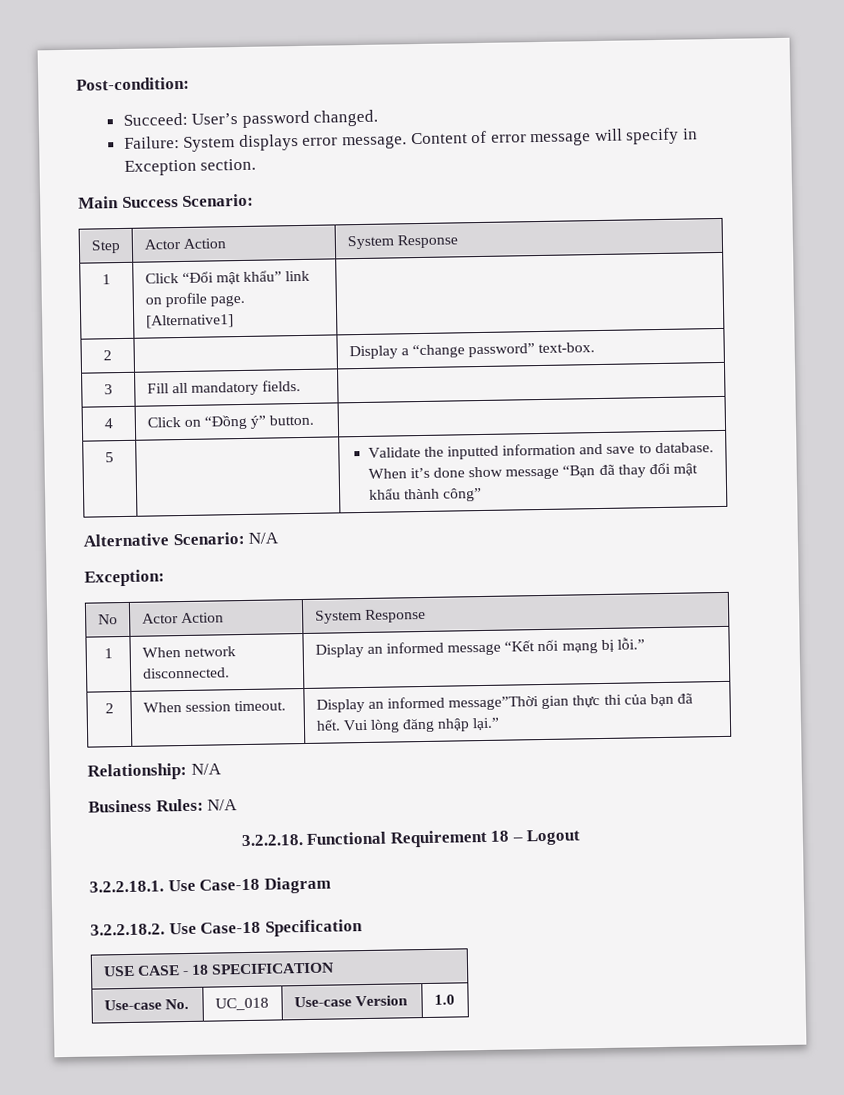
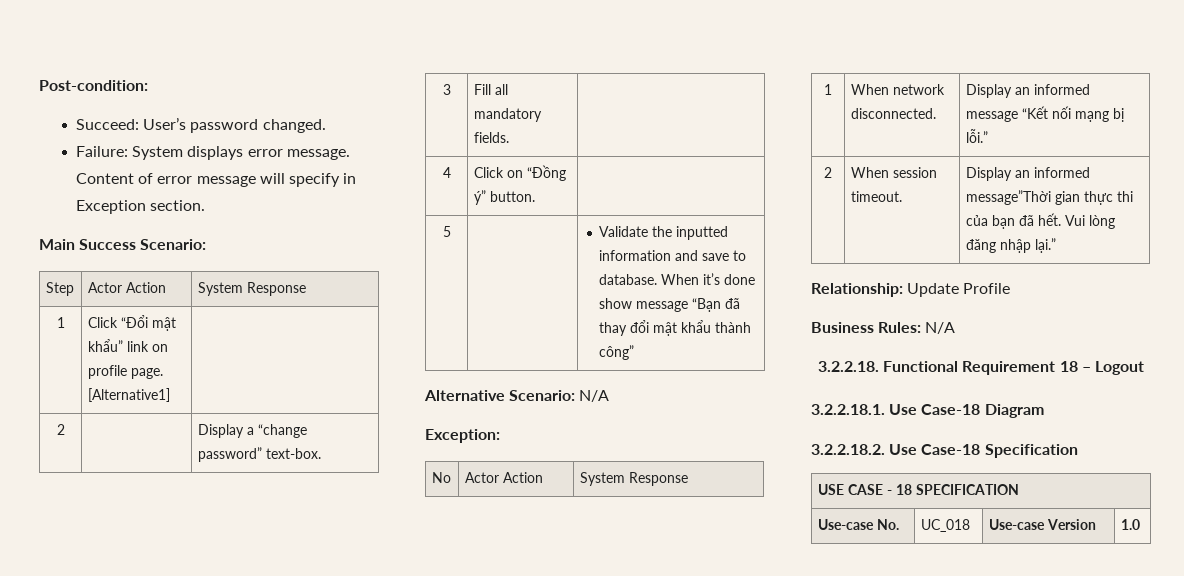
[190,763,222,775] N/A -> [907,283,1011,297] Update Profile

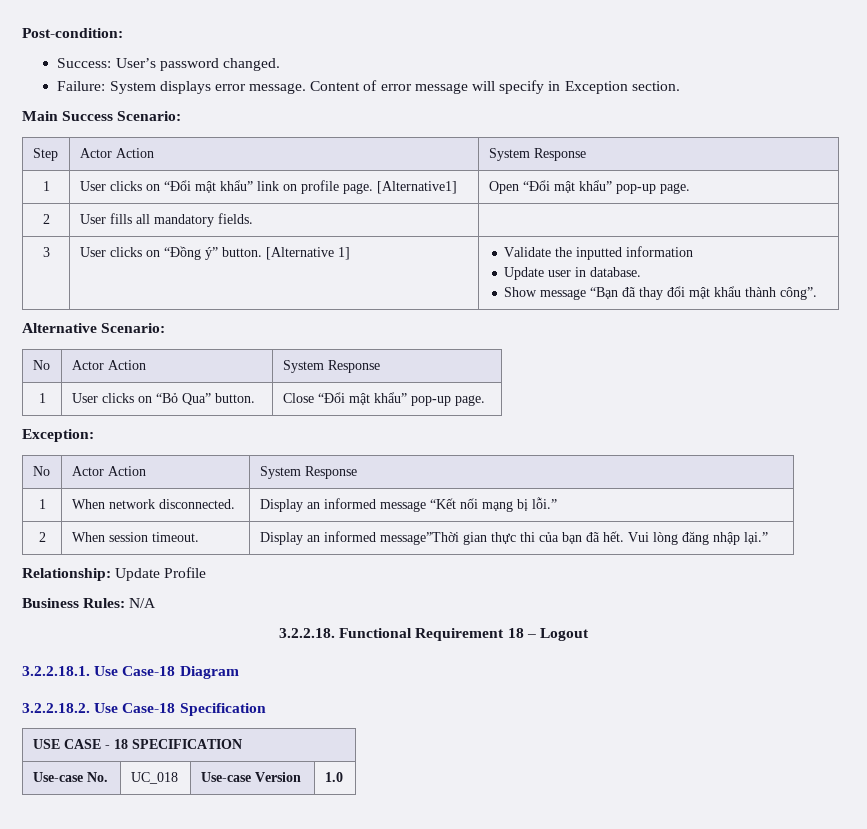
[76,119,140,130] Succeed: -> [57,58,112,68] Success:
[87,317,118,328] Click -> [79,181,160,191] User clicks on
[56,424,65,435] [197,424,307,438] [197,447,321,462] [442,84,451,95] [473,84,491,95] // 2 | | Display a “change password” text-box. // 3 | Fill -> [488,180,690,194] [42,214,50,224] [79,213,132,224] Open “Đổi mật khẩu” pop-up page. // 2 | User fills
[442,167,451,178] [473,167,504,178] 4 | Click -> [42,247,50,257] [79,247,142,257] 3 | User clicks
[442,226,451,237] | // 5 | -> [265,247,350,260] [Alternative 1]
[675,250,747,261] [599,273,756,285] [599,298,633,309] and save to database. When it’s done show -> [504,267,642,280] [504,287,538,297] // Update user in database. // Show
[599,345,635,360] công” -> [780,287,818,300] công”.
[579,390,610,402] N/A -> [32,360,50,370] [71,360,146,370] [282,360,380,373] [38,393,46,403] [71,393,255,405] [282,392,485,406] // No | Actor Action | System Response // 1 | User clicks on “Bỏ Qua” button. | Close “Đổi mật khẩu” pop-up page.

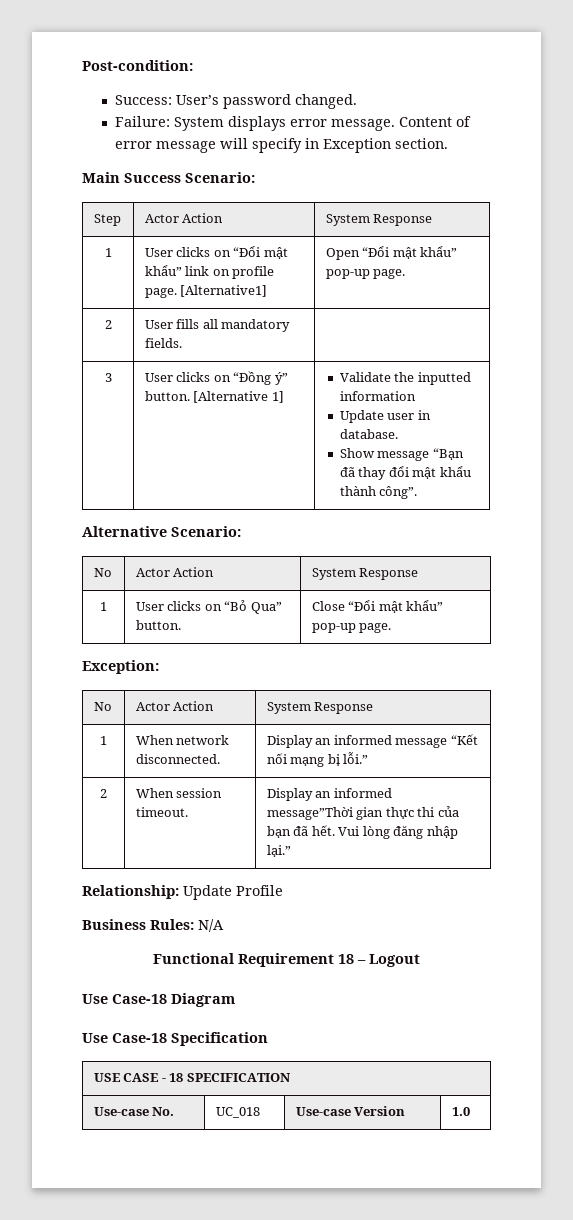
[279,628,336,638] 3.2.2.18. -> (224, 925) none
[22,666,90,676] 3.2.2.18.1. -> (420, 960) none
[22,703,90,713] 3.2.2.18.2. -> (235, 1000) none

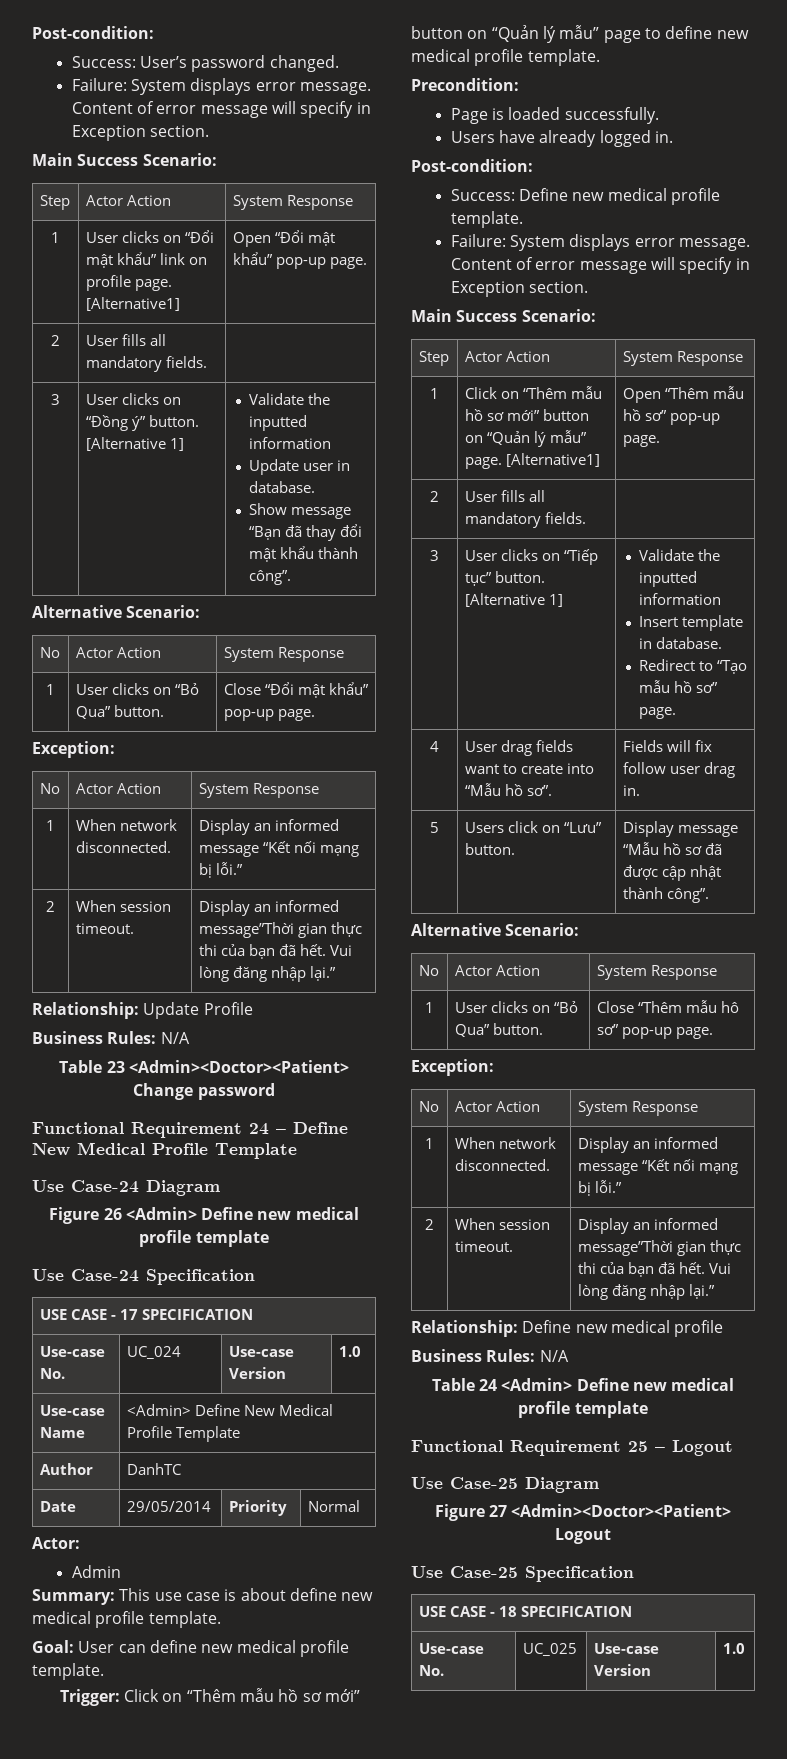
[153,953,354,967] Functional Requirement 18 -> [59,1060,349,1073] [133,1083,275,1100] [32,1122,348,1138] [32,1142,297,1159] [32,1180,220,1196] [49,1207,359,1224] [139,1230,269,1247] [32,1269,255,1285] [39,1309,253,1320] [39,1346,105,1357] [39,1368,65,1379] [126,1346,181,1359] [228,1346,294,1357] [228,1367,286,1379] [338,1346,361,1357] [39,1405,105,1416] [39,1427,85,1438] [126,1404,333,1416] [126,1426,240,1442] [39,1463,93,1475] [126,1463,182,1475] [39,1501,76,1512] [126,1501,211,1512] [228,1500,287,1516] [307,1500,360,1512] [32,1537,80,1549] [71,1565,121,1578] [32,1588,374,1605] [32,1611,221,1628] [32,1640,349,1657] [32,1663,104,1680] [59,1688,360,1706] [411,25,749,43] [411,49,600,66] [411,78,519,91] [450,107,659,124] [450,130,674,147] [411,159,533,172] [450,188,721,205] [450,211,523,228] [450,234,751,251] [450,257,750,274] [450,281,589,297] [411,309,596,322] [418,351,449,366] [464,351,550,362] [622,351,743,366] [430,388,439,399] [464,386,602,399] [464,409,589,421] [464,430,587,447] [464,453,600,469] [622,386,744,403] [622,409,720,425] [622,435,660,447] [430,491,439,502] [464,490,545,502] [464,512,586,528] [430,550,439,561] [464,549,598,565] [464,571,545,586] [464,593,563,607] [638,549,720,561] [638,571,697,587] [638,593,721,605] [638,615,743,631] [638,637,722,649] [638,659,747,674] [638,680,718,693] [638,707,676,719] [430,741,439,752] [464,740,573,756] [464,763,594,774] [464,783,552,796] [622,740,712,752] [622,762,735,778] [622,785,640,796] [430,822,439,833] [464,821,602,833] [464,843,515,855] [622,821,738,837] [622,842,722,855] [622,865,721,881] [622,887,709,903] [411,923,580,936] [418,965,439,976] [454,965,540,976] [596,965,717,980] [425,1002,434,1013] [454,1001,578,1013] [454,1023,543,1037] [596,1000,739,1013] [596,1024,713,1039] [411,1059,494,1076] [418,1101,439,1112] [454,1101,540,1112] [577,1101,698,1116] [425,1138,434,1149] [454,1137,556,1149] [454,1159,550,1171] [577,1137,718,1153] [577,1159,738,1175] [577,1180,622,1196] [425,1219,434,1230] [454,1218,550,1230] [454,1241,513,1252] [577,1218,718,1234] [577,1240,741,1256] [577,1262,731,1277] [577,1284,715,1300] [411,1320,724,1337] [411,1349,569,1362] [431,1378,735,1391] [518,1401,648,1418] [411,1440,648,1456] Table 23 <Admin><Doctor><Patient> Change password // Functional Requirement 24 – Define New Medical Profile Template // Use Case-24 Diagram // Figure 26 <Admin> Define new medical profile template // Use Case-24 Specification // USE CASE - 17 SPECIFICATION // Use-case No. | UC_024 | Use-case Version | 1.0 // Use-case Name | <Admin> Define New Medical Profile Template // Author | DanhTC // Date | 29/05/2014 | Priority | Normal // Actor: // Admin // Summary: This use case is about define new medical profile template. // Goal: User can define new medical profile template. // Trigger: Click on “Thêm mẫu hồ sơ mới” button on “Quản lý mẫu” page to define new medical profile template. // Precondition: // Page is loaded successfully. // Users have already logged in. // Post-condition: // Success: Define new medical profile template. // Failure: System displays error message. Content of error message will specify in Exception section. // Main Success Scenario: // Step | Actor Action | System Response // 1 | Click on “Thêm mẫu hồ sơ mới” button on “Quản lý mẫu” page. [Alternative1] | Open “Thêm mẫu hồ sơ” pop-up page. // 2 | User fills all mandatory fields. | // 3 | User clicks on “Tiếp tục” button. [Alternative 1] | Validate the inputted information // Insert template in database. // Redirect to “Tạo mẫu hồ sơ” page. // 4 | User drag fields want to create into “Mẫu hồ sơ”. | Fields will fix follow user drag in. // 5 | Users click on “Lưu” button. | Display message “Mẫu hồ sơ đã được cập nhật thành công”. // Alternative Scenario: // No | Actor Action | System Response // 1 | User clicks on “Bỏ Qua” button. | Close “Thêm mẫu hô sơ” pop-up page. // Exception: // No | Actor Action | System Response // 1 | When network disconnected. | Display an informed message “Kết nối mạng bị lỗi.” // 2 | When session timeout. | Display an informed message”Thời gian thực thi của bạn đã hết. Vui lòng đăng nhập lại.” // Relationship: Define new medical profile // Business Rules: N/A // Table 24 <Admin> Define new medical profile template // Functional Requirement 25
[112,993,235,1007] [82,1033,167,1043] Case-18 Diagram // Use Case-18 -> [450,1477,599,1493] [434,1504,732,1521] [555,1528,611,1544] [411,1566,518,1578] Case-25 Diagram // Figure 27 <Admin><Doctor><Patient> Logout // Use Case-25
[215,1107,260,1118] UC_018 -> [522,1643,577,1656] UC_025

